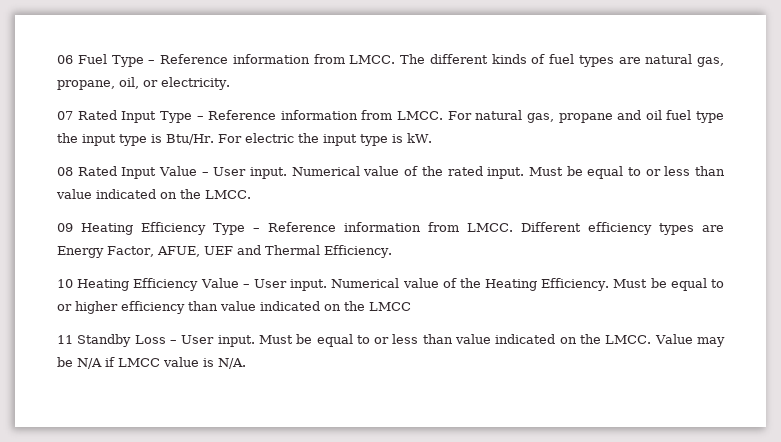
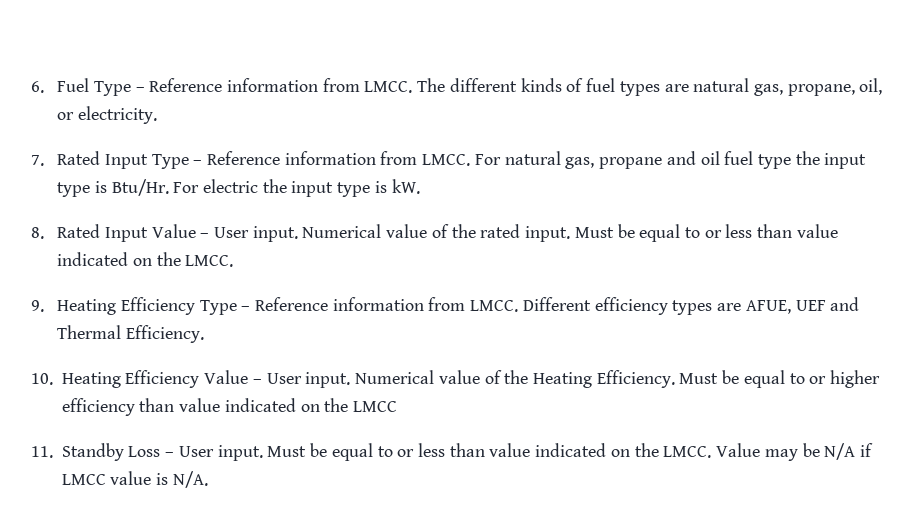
[57,55,73,64] 06 -> [31,81,44,93] 6.
[57,111,73,120] 07 -> [31,155,44,166] 7.
[57,167,73,176] 08 -> [31,227,44,239] 8.
[57,223,73,232] 09 -> [31,300,44,312] 9.
[57,246,154,258] Energy Factor, -> (742, 307) none
[57,279,73,288] 10 -> [31,373,53,385] 10.
[57,335,73,344] 11 -> [31,446,53,458] 11.

